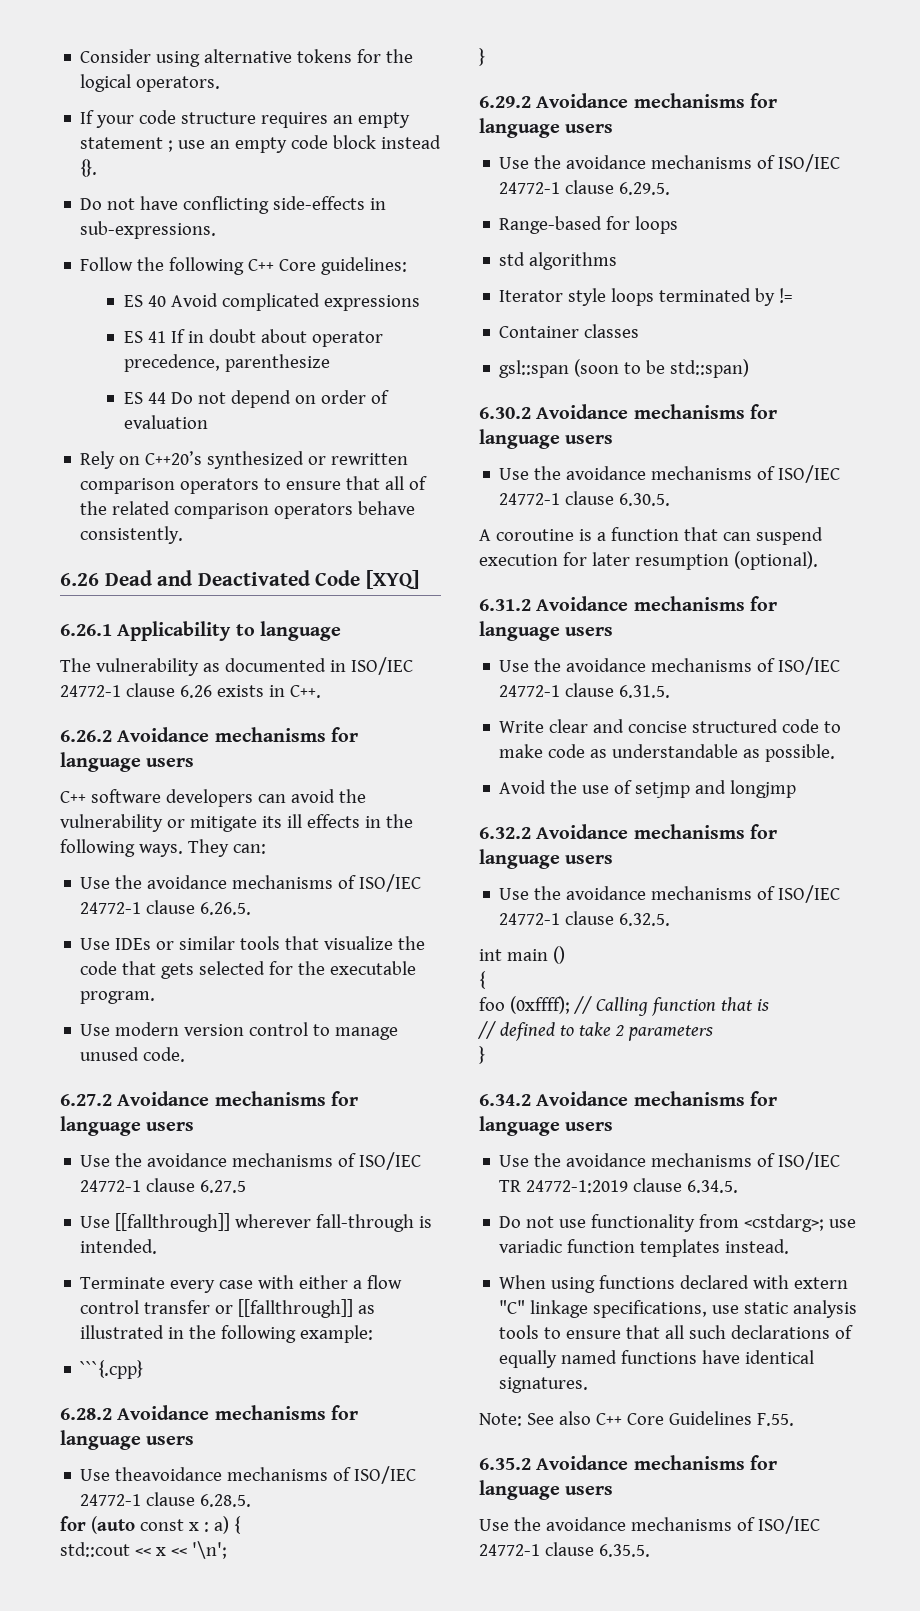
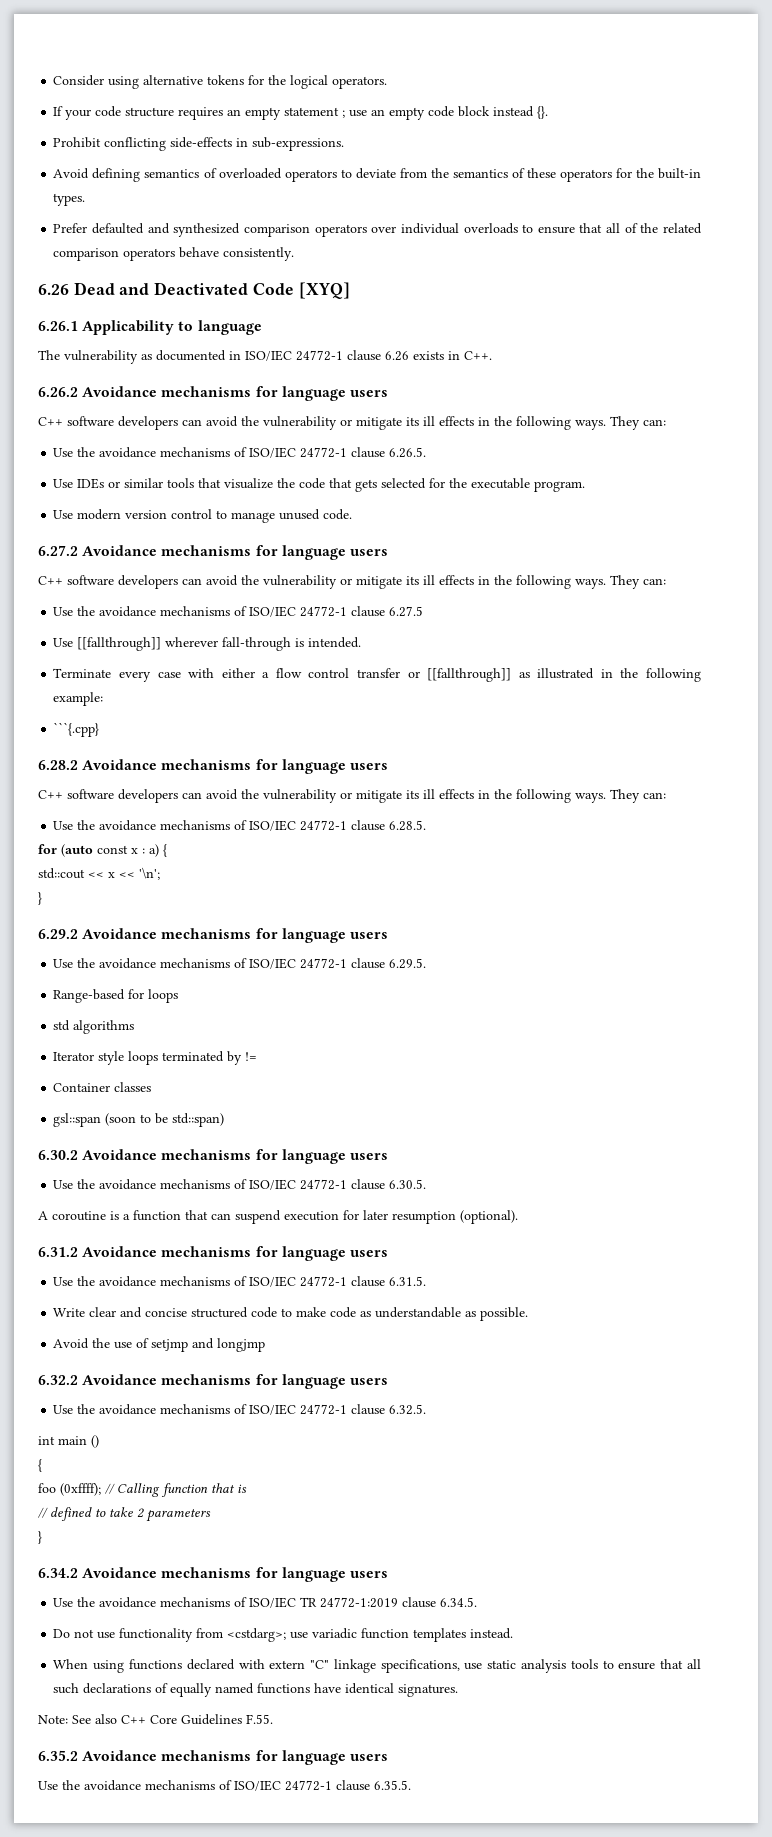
[80,196,179,210] Do not have -> [53,137,102,148] Prohibit
[80,257,408,275] [123,293,420,311] [123,329,383,347] [123,354,330,372] [123,390,389,408] [123,415,208,429] [80,451,409,469] [80,478,260,494] Follow the following C++ Core guidelines: // ES 40 Avoid complicated expressions // ES 41 If in doubt about operator precedence, parenthesize // ES 44 Do not depend on order of evaluation // Rely on C++20’s synthesized or rewritten comparison operators -> [53,168,702,182] [53,193,86,206] [53,223,518,237] Avoid defining semantics of overloaded operators to deviate from the semantics of these operators for the built-in types. // Prefer defaulted and synthesized comparison operators over individual overloads
(195, 1126) none -> [38,575,666,589] // C++ software developers can avoid the vulnerability or mitigate its ill effects in the following ways. They can:
[80,1467,223,1481] // Use theavoidance -> [38,789,666,803] [53,820,157,831] // C++ software developers can avoid the vulnerability or mitigate its ill effects in the following ways. They can: // Use the avoidance

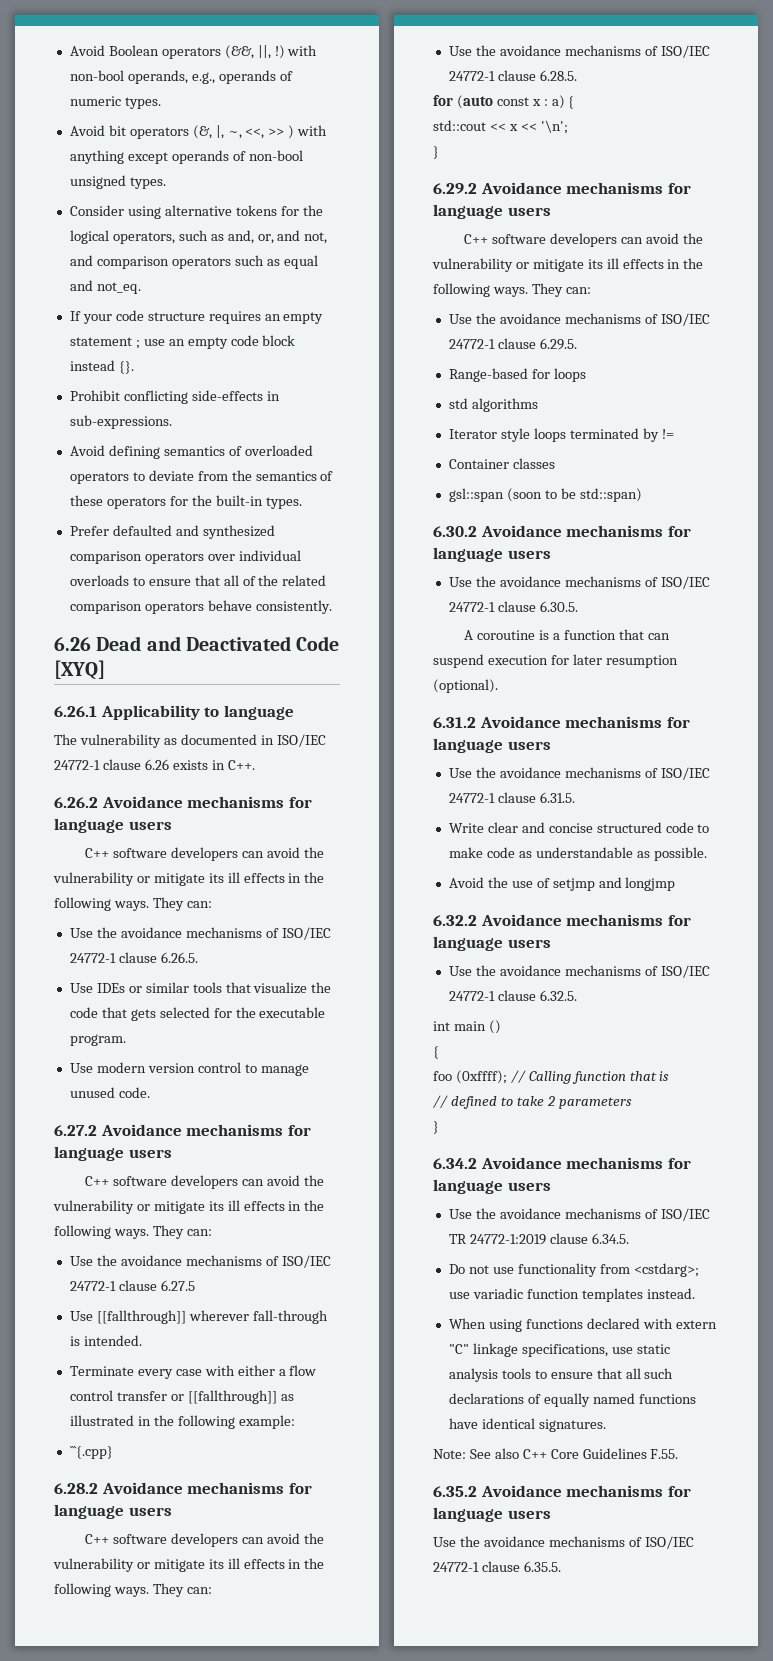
(53, 80) none -> [69,45,318,59] [69,70,293,84] [69,96,161,109] [69,125,328,139] [69,150,303,164] [69,175,166,189] Avoid Boolean operators (&&, ||, !) with non-bool operands, e.g., operands of numeric types. // Avoid bit operators (&, |, ~, <<, >> ) with anything except operands of non-bool unsigned types. //
[332,76,388,89] operators. -> [112,230,328,244] [69,255,318,269] [69,280,141,294] operators, such as and, or, and not, and comparison operators such as equal and not_eq.
(388, 935) none -> [464,233,703,247] [432,258,704,272] [433,283,591,297] // C++ software developers can avoid the vulnerability or mitigate its ill effects in the following ways. They can:

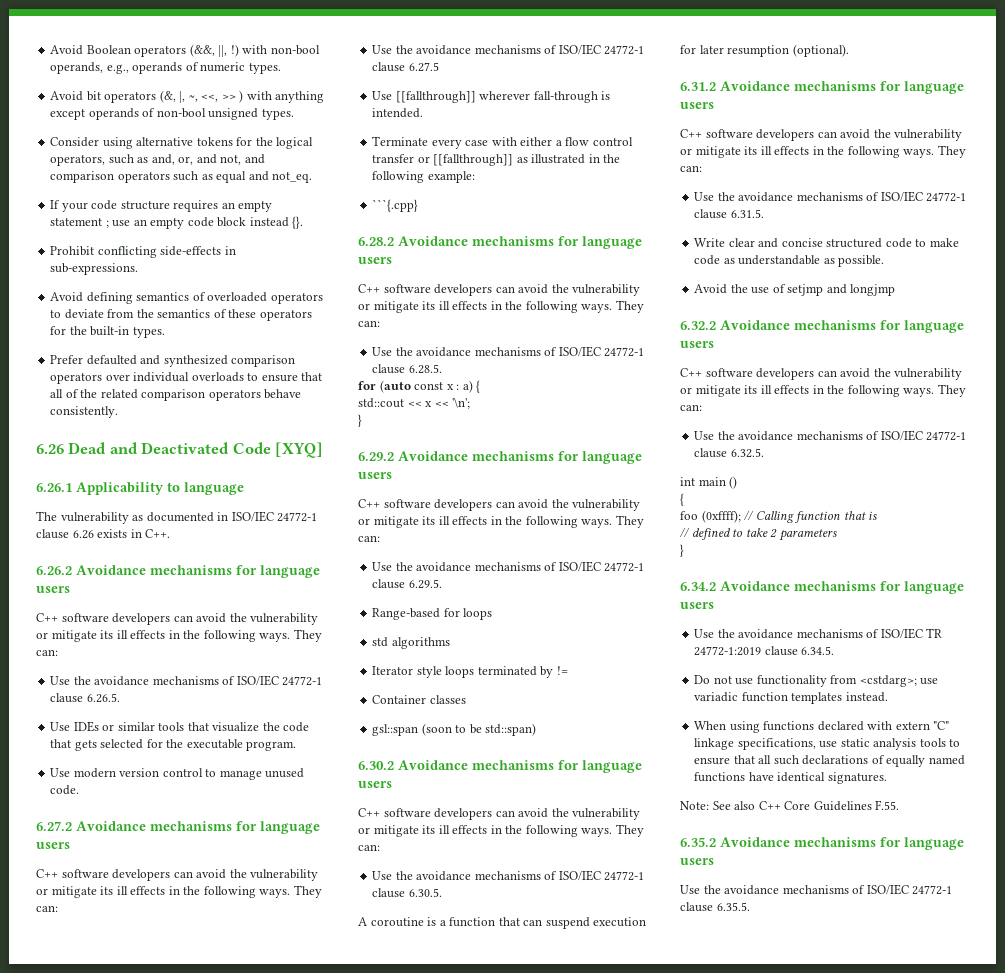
(551, 554) none -> [358,808,641,820] [358,824,644,837] [358,844,380,851] // C++ software developers can avoid the vulnerability or mitigate its ill effects in the following ways. They can:
(551, 745) none -> [680,129,963,141] [680,145,966,158] [680,165,702,172] // C++ software developers can avoid the vulnerability or mitigate its ill effects in the following ways. They can:
(551, 943) none -> [680,368,963,380] [680,384,966,397] [680,404,702,411] // C++ software developers can avoid the vulnerability or mitigate its ill effects in the following ways. They can:

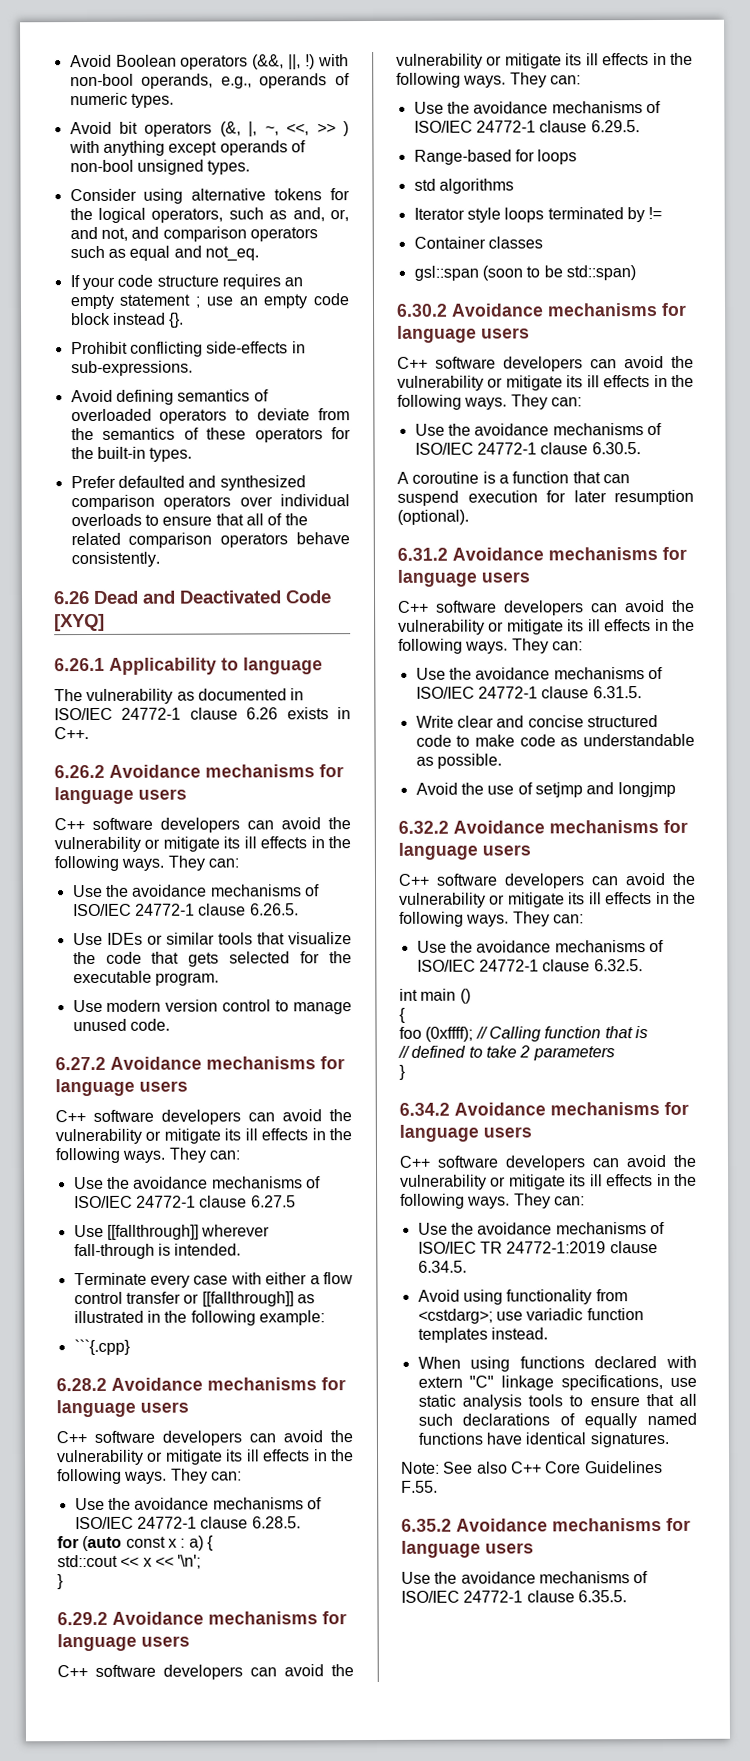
(714, 605) none -> [399,1154,697,1171] [400,1173,697,1190] [400,1193,585,1209] // C++ software developers can avoid the vulnerability or mitigate its ill effects in the following ways. They can:
[694,675,754,685] Do not use -> [417,1289,503,1305] Avoid using

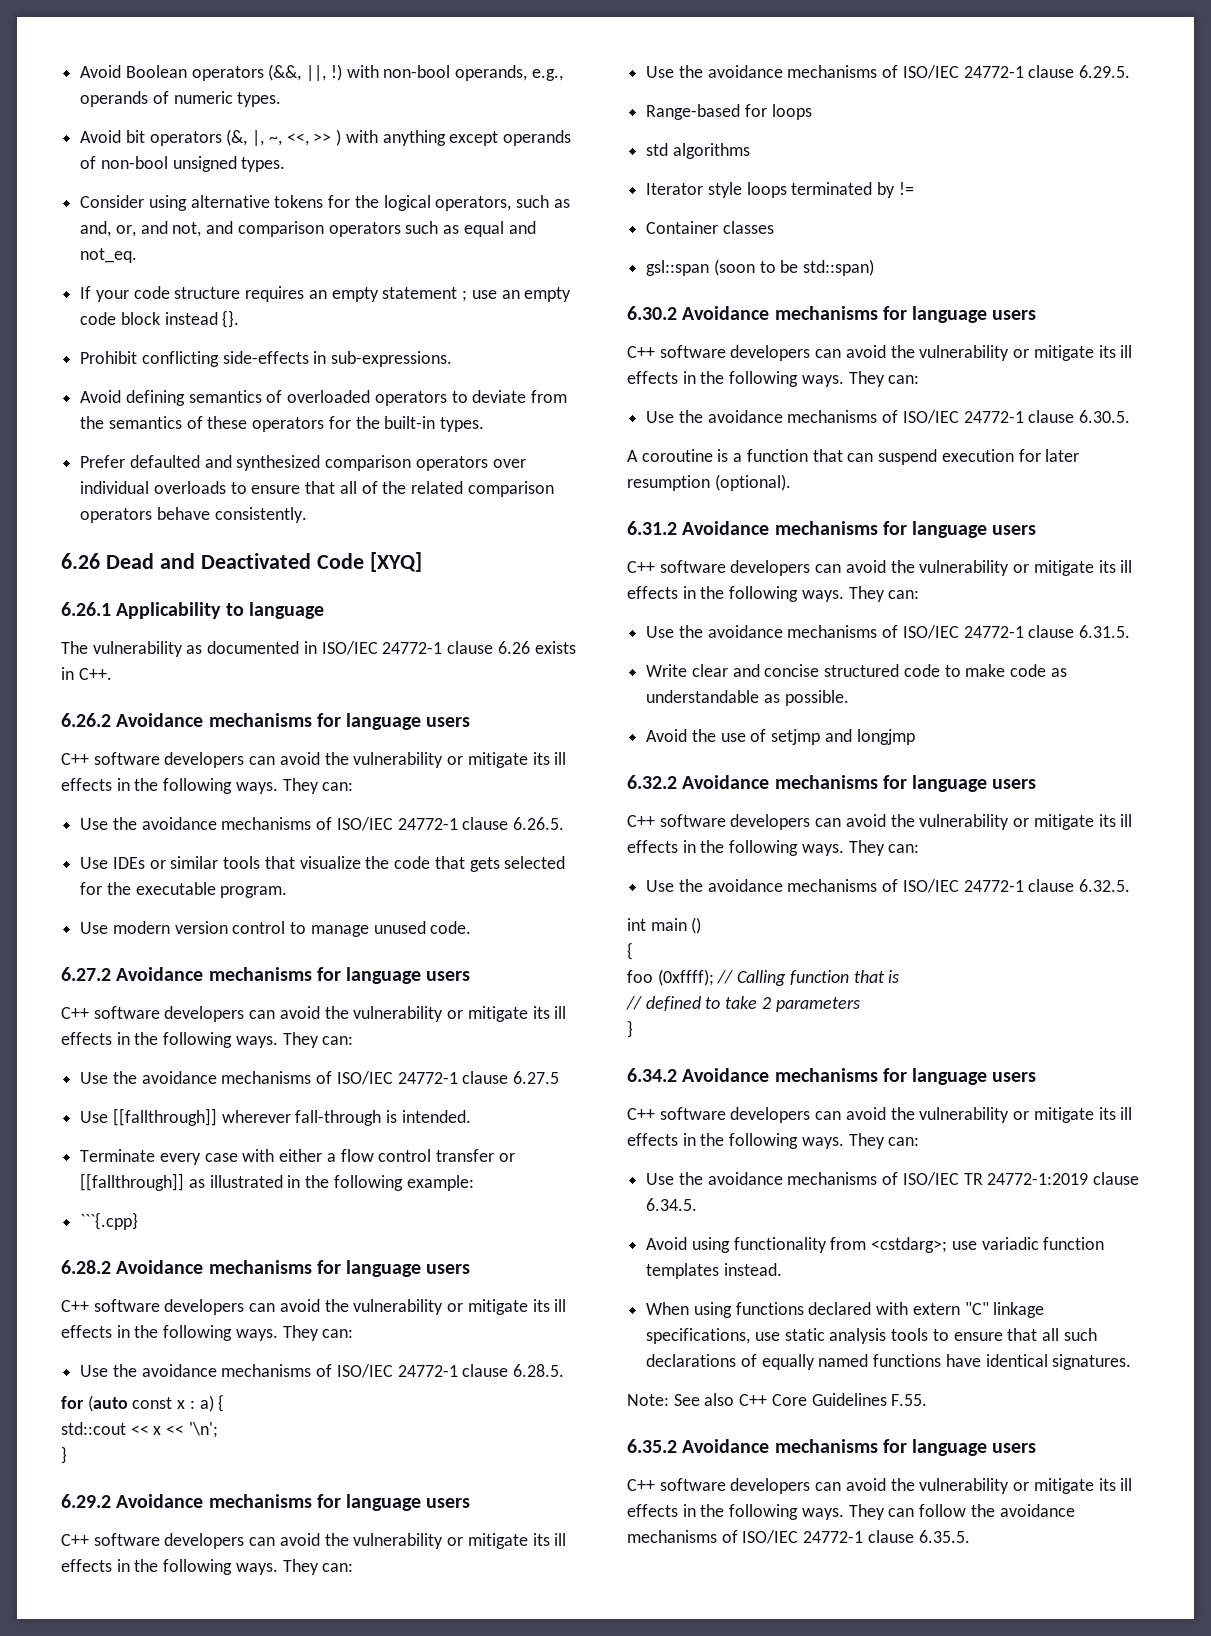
[401,1571,431,1584] Use -> [627,1478,1133,1494] [627,1504,967,1520] C++ software developers can avoid the vulnerability or mitigate its ill effects in the following ways. They can follow

